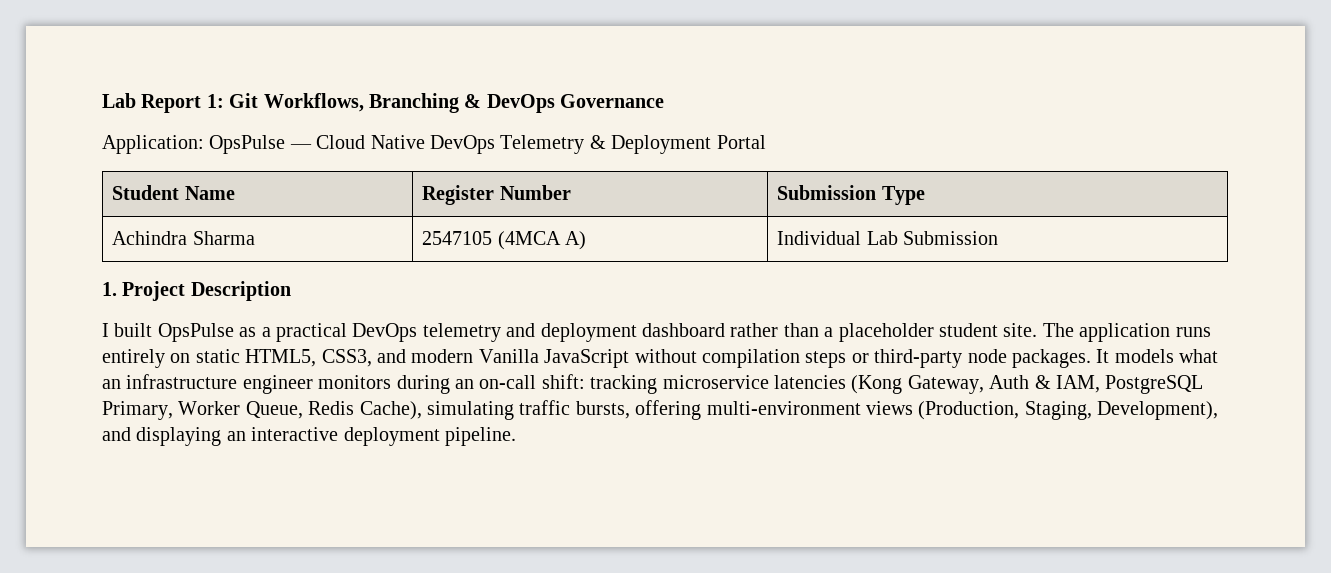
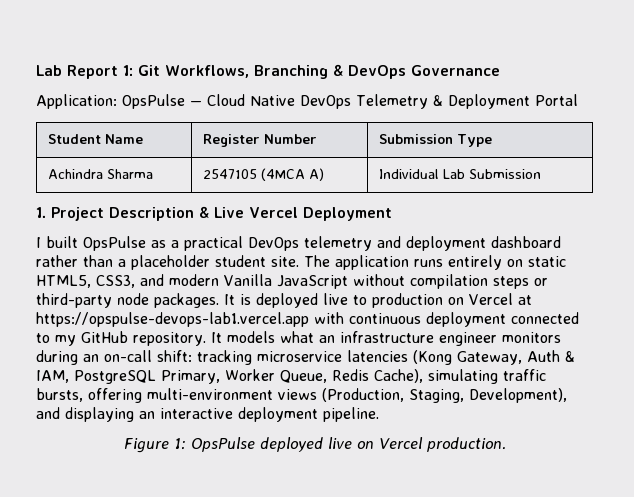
(291, 291) none -> [199,206,392,221] & Live Vercel Deployment
(1110, 356) none -> [240,293,532,308] [36,312,579,327] [36,331,222,346] is deployed live to production on Vercel at https://opspulse-devops-lab1.vercel.app with continuous deployment connected to my GitHub repository. It
(516, 436) none -> [123,437,506,453] // Figure 1: OpsPulse deployed live on Vercel production.

